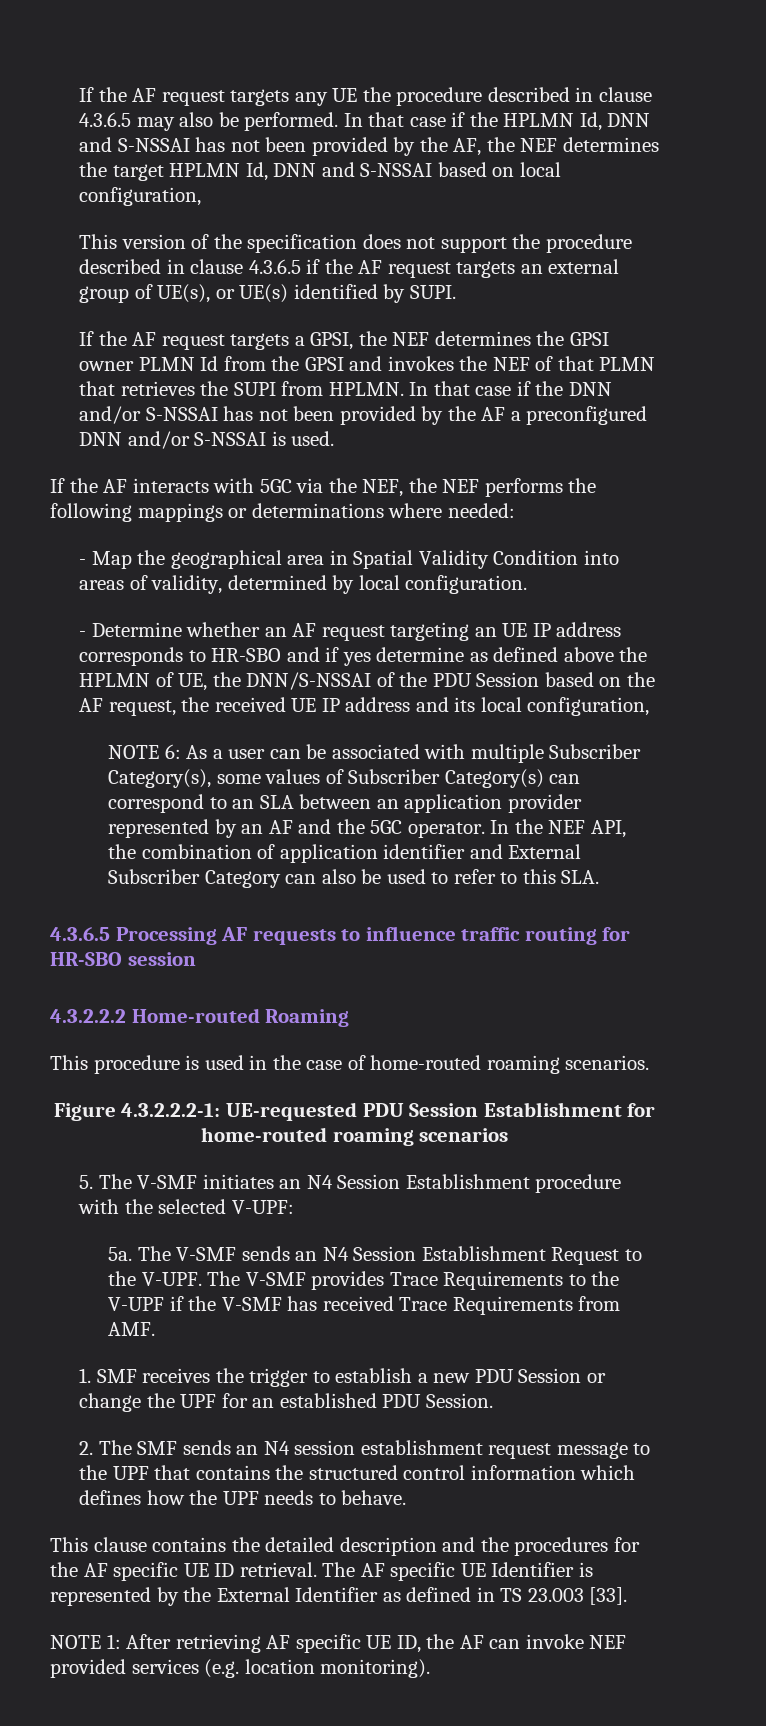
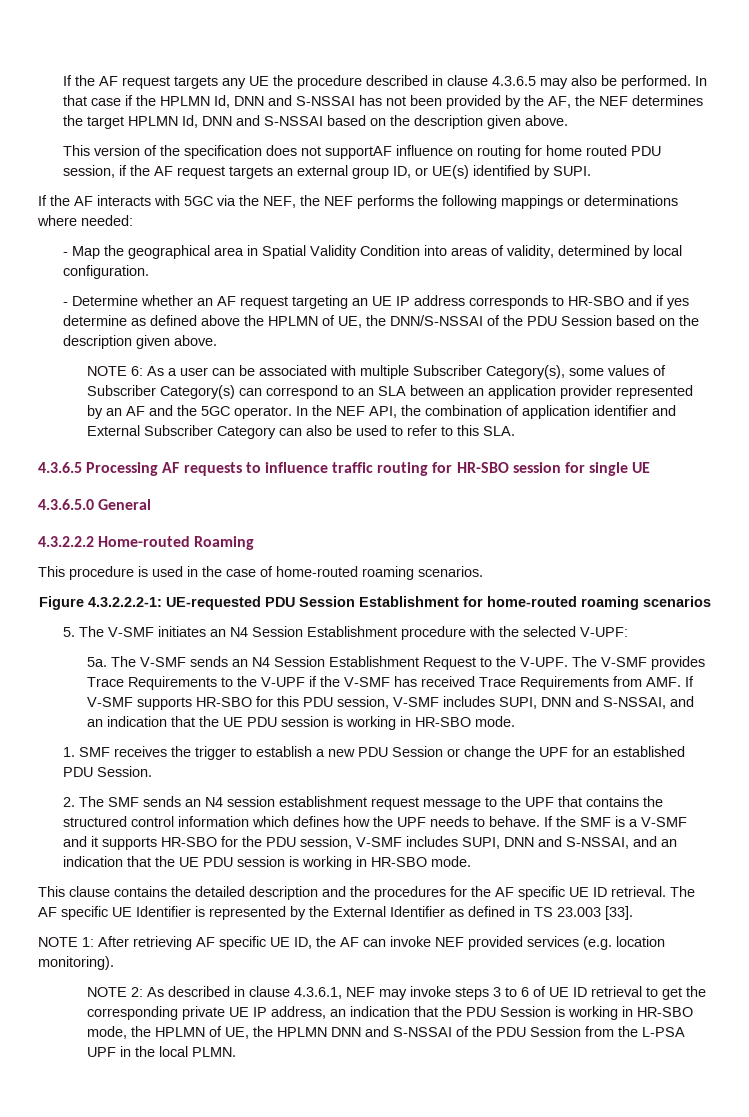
[519,162,561,177] [79,187,202,206] local configuration, -> [389,115,568,129] the description given above.
[440,234,632,253] [79,259,301,274] support the procedure described in clause 4.3.6.5 -> [324,145,661,159] [62,165,115,178] supportAF influence on routing for home routed PDU session,
[134,284,211,303] of UE(s), -> [392,166,411,178] ID,
[79,331,609,350] [79,356,656,371] [79,381,612,396] [79,406,648,425] [79,431,335,449] // If the AF request targets a GPSI, the NEF determines the GPSI owner PLMN Id from the GPSI and invokes the NEF of that PLMN that retrieves the SUPI from HPLMN. In that case if the DNN and/or S-NSSAI has not been provided by the AF a preconfigured DNN and/or S-NSSAI is used. -> (591, 171) none
[79,697,650,716] AF request, the received UE IP address and its local configuration, -> [62,335,217,349] description given above.
(196, 959) none -> [565,462,651,476] [38,499,152,510] for single UE // 4.3.6.5.0 General
(156, 1329) none -> [685,676,695,687] [87,696,695,710] [87,716,516,730] If V-SMF supports HR-SBO for this PDU session, V-SMF includes SUPI, DNN and S-NSSAI, and an indication that the UE PDU session is working in HR-SBO mode.
(407, 1497) none -> [543,816,687,827] [62,836,677,850] [62,856,471,870] If the SMF is a V-SMF and it supports HR-SBO for the PDU session, V-SMF includes SUPI, DNN and S-NSSAI, and an indication that the UE PDU session is working in HR-SBO mode.
(431, 1668) none -> [87,986,707,1000] [87,1006,694,1020] [87,1026,686,1039] [87,1046,237,1057] // NOTE 2: As described in clause 4.3.6.1, NEF may invoke steps 3 to 6 of UE ID retrieval to get the corresponding private UE IP address, an indication that the PDU Session is working in HR-SBO mode, the HPLMN of UE, the HPLMN DNN and S-NSSAI of the PDU Session from the L-PSA UPF in the local PLMN.

